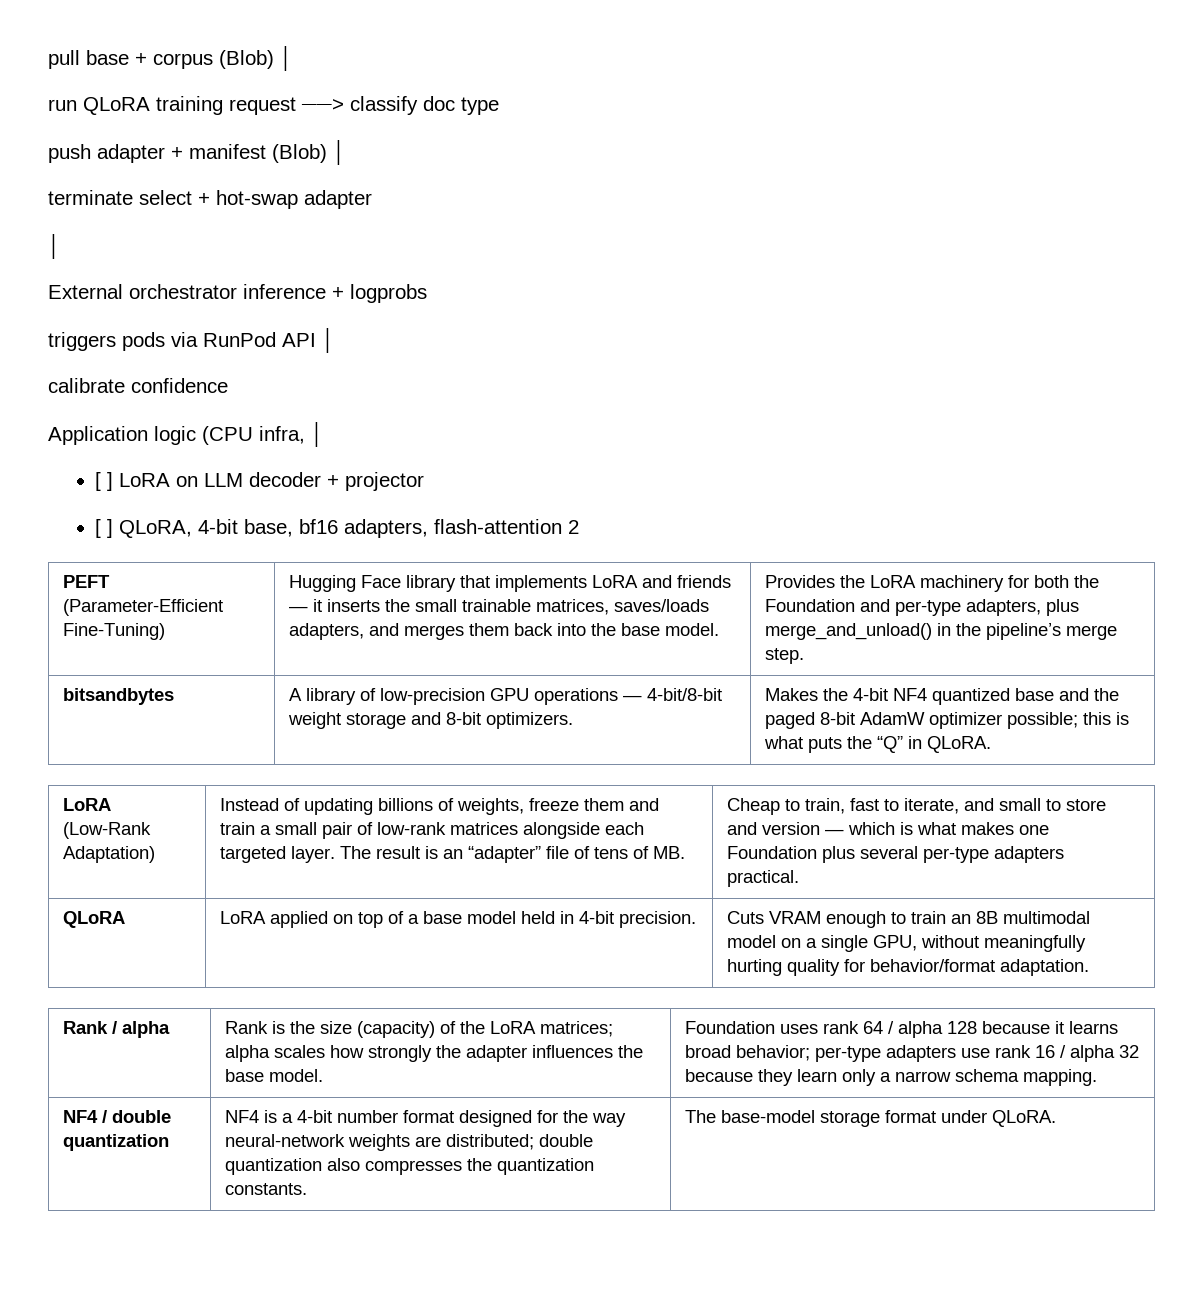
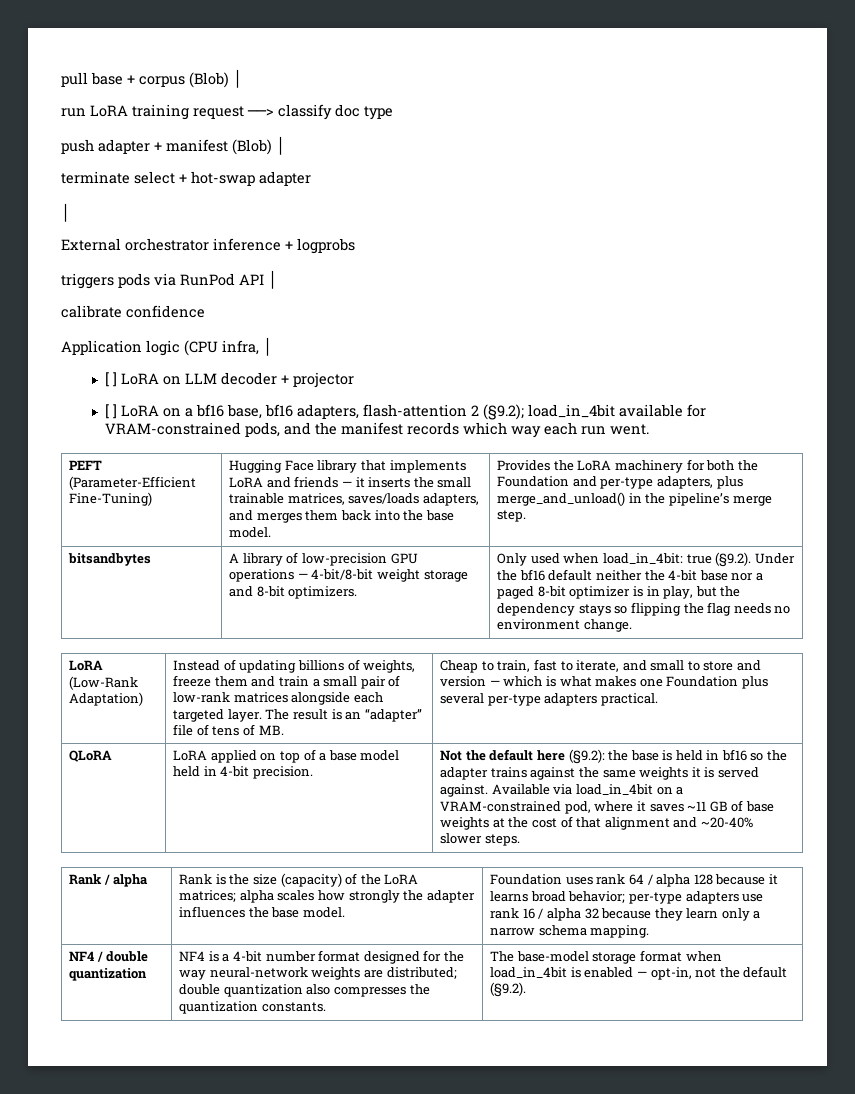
[83,97,150,115] QLoRA -> [90,105,128,117] LoRA
[119,519,239,538] QLoRA, 4-bit -> [121,404,225,417] LoRA on a bf16
(580, 527) none -> [483,404,707,420] [105,422,650,438] (§9.2); load_in_4bit available for VRAM-constrained pods, and the manifest records which way each run went.
[764,688,1119,705] [764,712,1129,729] [763,736,991,753] Makes the 4-bit NF4 quantized base and the paged 8-bit AdamW optimizer possible; this is what puts the “Q” in QLoRA. -> [497,552,795,567] [497,569,763,581] [497,586,741,599] [497,602,791,616] [497,619,632,632] Only used when load_in_4bit: true (§9.2). Under the bf16 default neither the 4-bit base nor a paged 8-bit optimizer is in play, but the dependency stays so flipping the flag needs no environment change.
[726,911,1090,928] [726,935,1086,952] [726,959,1089,976] Cuts VRAM enough to train an 8B multimodal model on a single GPU, without meaningfully hurting quality for behavior/format adaptation. -> [440,749,787,764] [440,767,759,780] [440,784,684,797] [440,800,774,814] [440,816,753,830] [440,833,520,846] Not the default here (§9.2): the base is held in bf16 so the adapter trains against the same weights it is served against. Available via load_in_4bit on a VRAM-constrained pod, where it saves ~11 GB of base weights at the cost of that alignment and ~20-40% slower steps.
[940,1110,1056,1127] under QLoRA. -> [685,951,722,962] [490,966,788,980] [490,982,527,997] when load_in_4bit is enabled — opt-in, not the default (§9.2).

